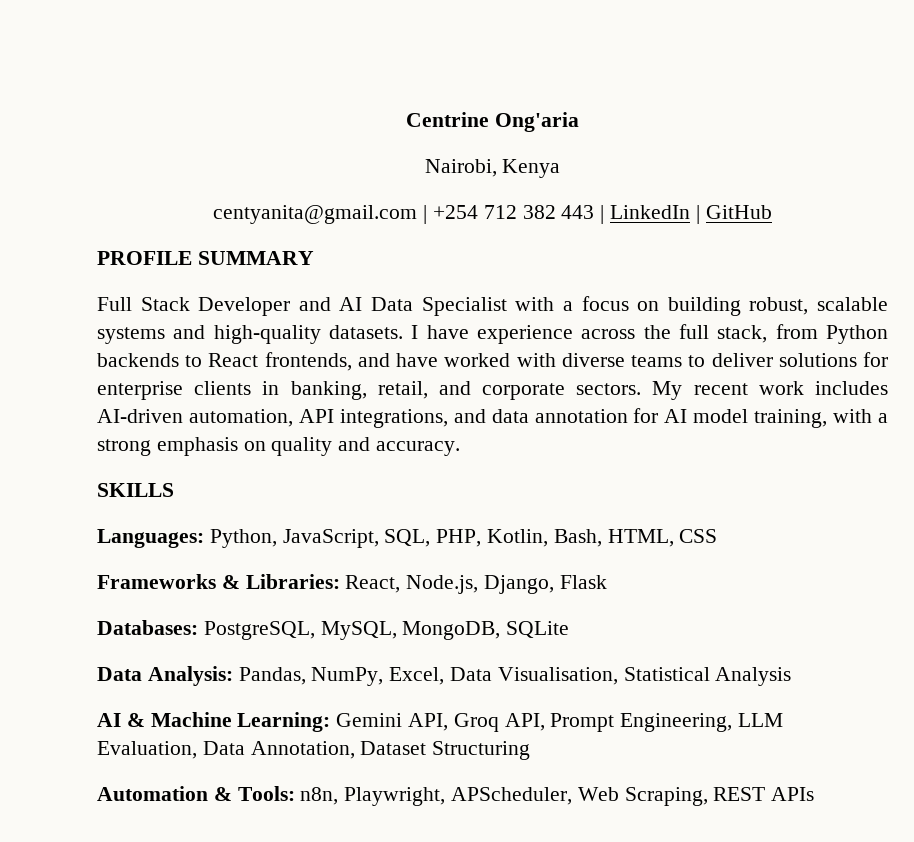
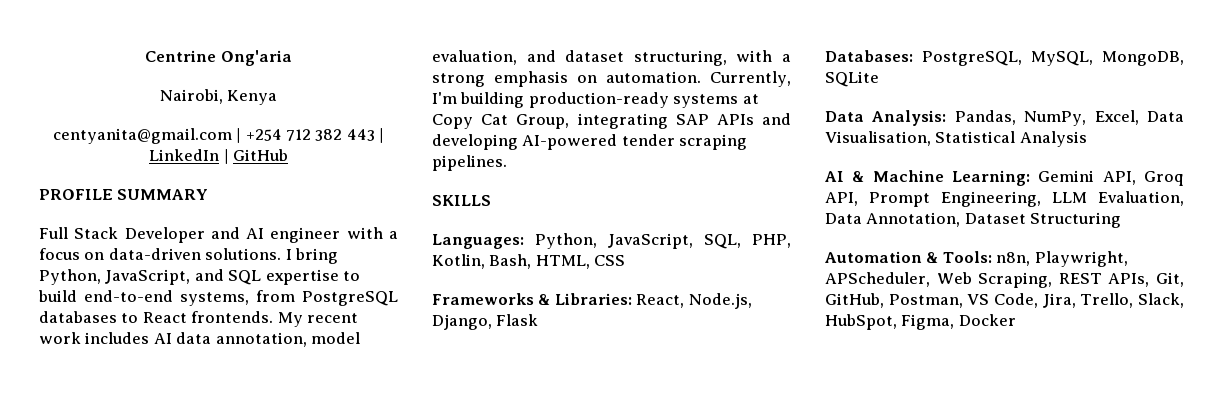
[371,297,507,316] Data Specialist -> [270,227,341,243] engineer
[667,297,889,316] [97,324,889,344] [97,352,889,371] [97,381,888,400] [97,408,828,428] building robust, scalable systems and high-quality datasets. I have experience across the full stack, from Python backends to React frontends, and have worked with diverse teams to deliver solutions for enterprise clients in banking, retail, and corporate sectors. My recent work includes AI-driven automation, API integrations, and data annotation for AI model training, -> [108,248,339,264] [39,269,361,285] [38,290,398,306] [39,311,359,327] [39,332,361,347] [432,50,727,66] data-driven solutions. I bring Python, JavaScript, and SQL expertise to build end-to-end systems, from PostgreSQL databases to React frontends. My recent work includes AI data annotation, model evaluation, and dataset structuring,
[271,437,461,456] quality and accuracy. -> [606,71,791,87] [432,92,759,108] [432,113,791,129] [432,134,748,150] [432,155,507,171] automation. Currently, I'm building production-ready systems at Copy Cat Group, integrating SAP APIs and developing AI-powered tender scraping pipelines.
[771,787,815,801] APIs -> [1108,272,1184,287] [825,293,1184,308] [825,314,1016,330] APIs, Git, GitHub, Postman, VS Code, Jira, Trello, Slack, HubSpot, Figma, Docker

